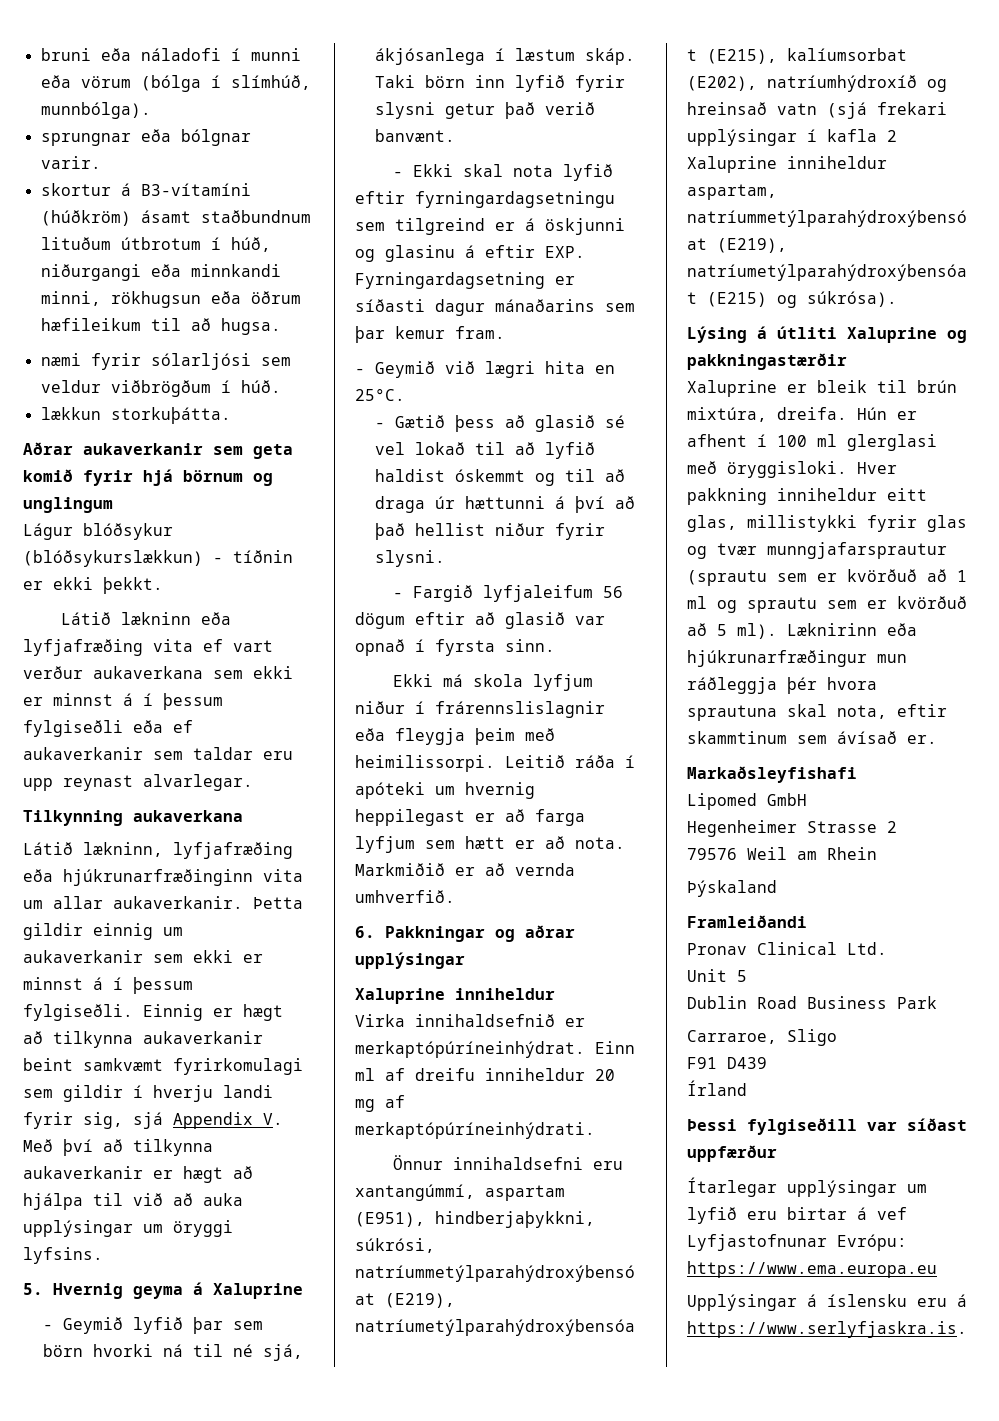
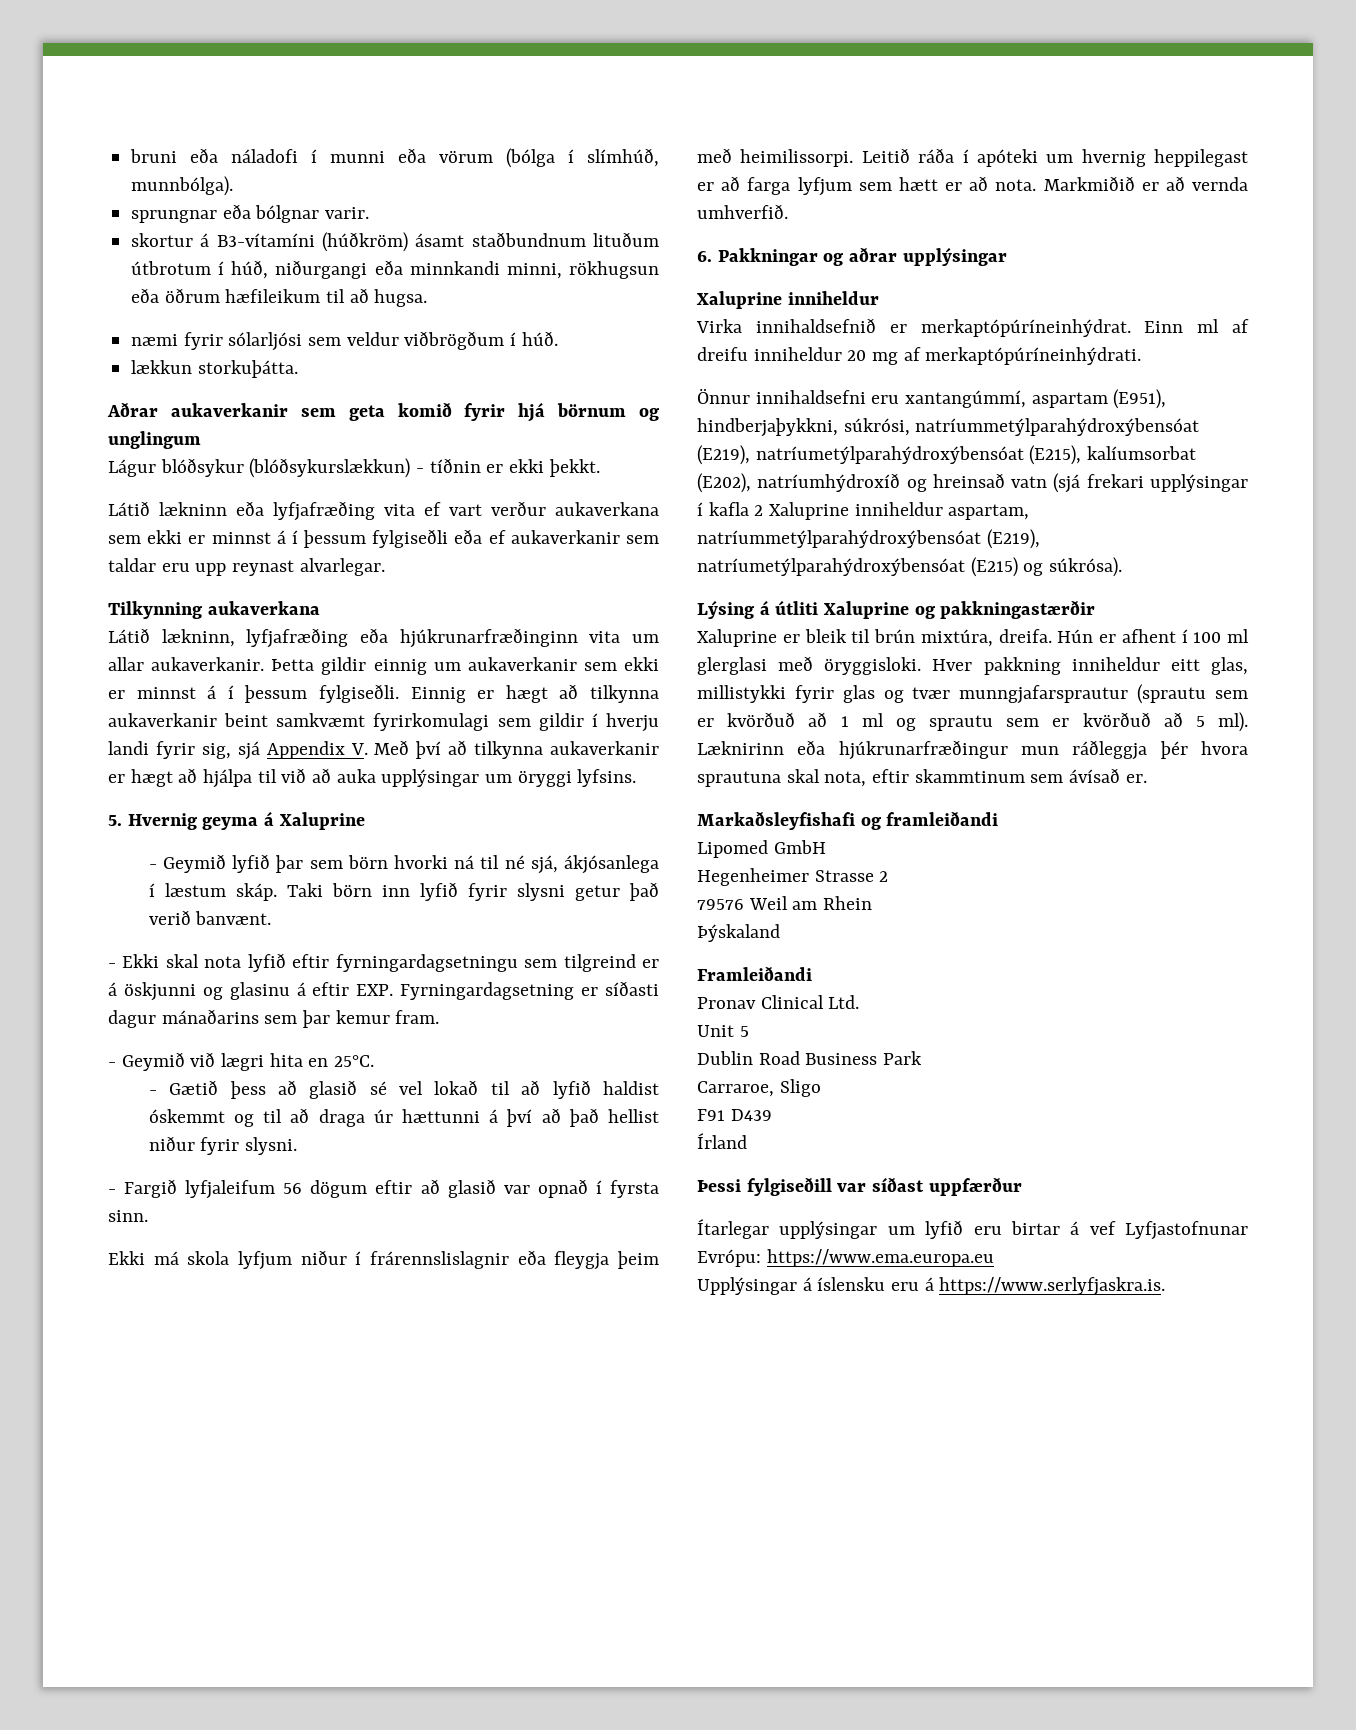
(857, 774) none -> [860,811,999,830] og framleiðandi

